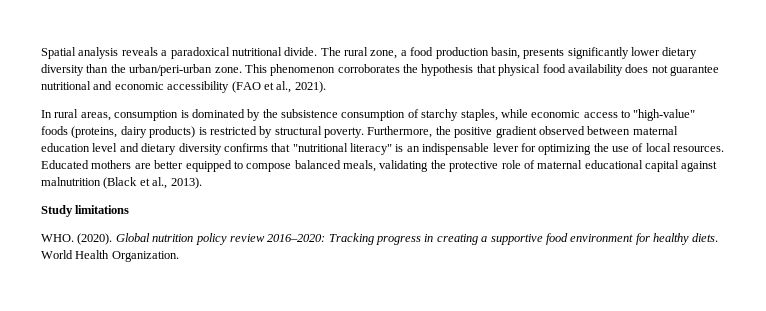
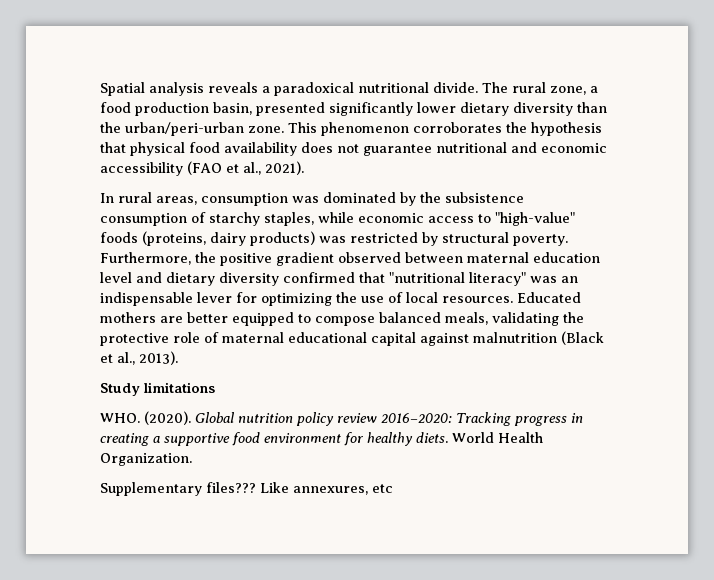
[523,48,565,59] presents -> [256,102,325,116] presented
[180,110,189,118] is -> [292,196,319,203] was
[198,127,207,135] is -> [319,236,346,243] was
[223,143,268,152] confirms -> [283,272,355,283] confirmed
[395,144,404,152] is -> [530,276,557,283] was
(179, 256) none -> [100,482,393,496] // Supplementary files??? Like annexures, etc

